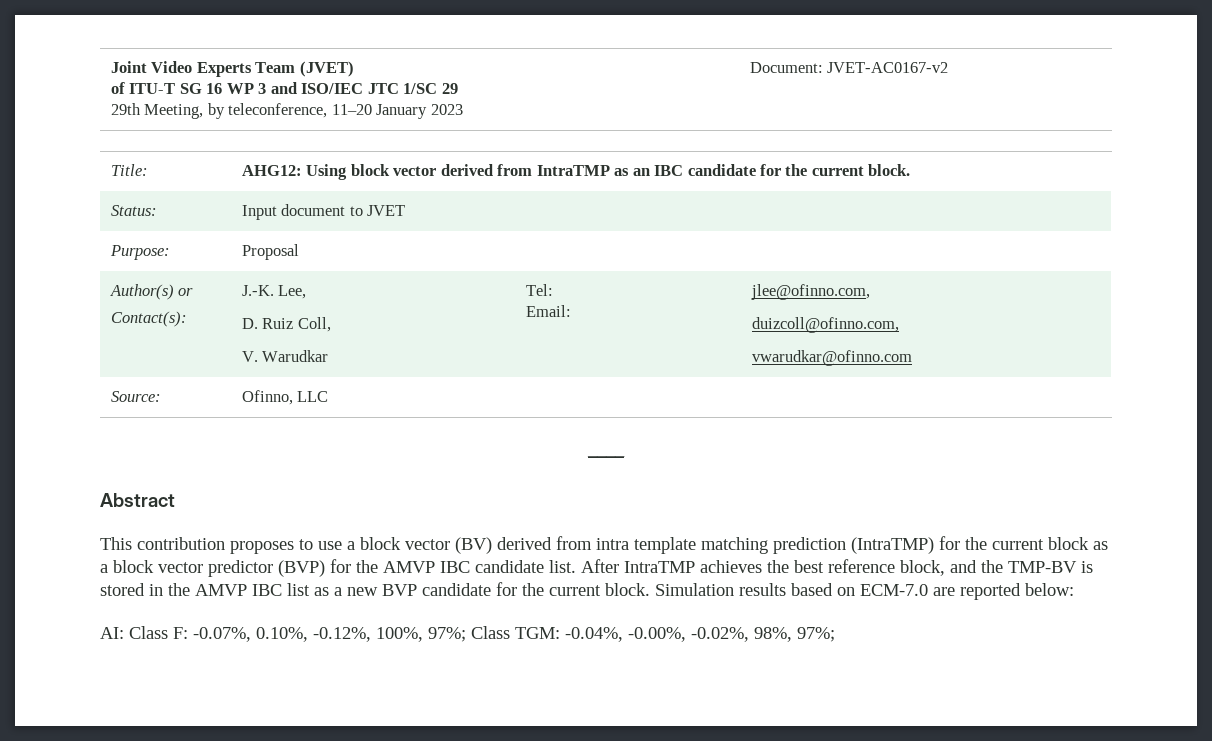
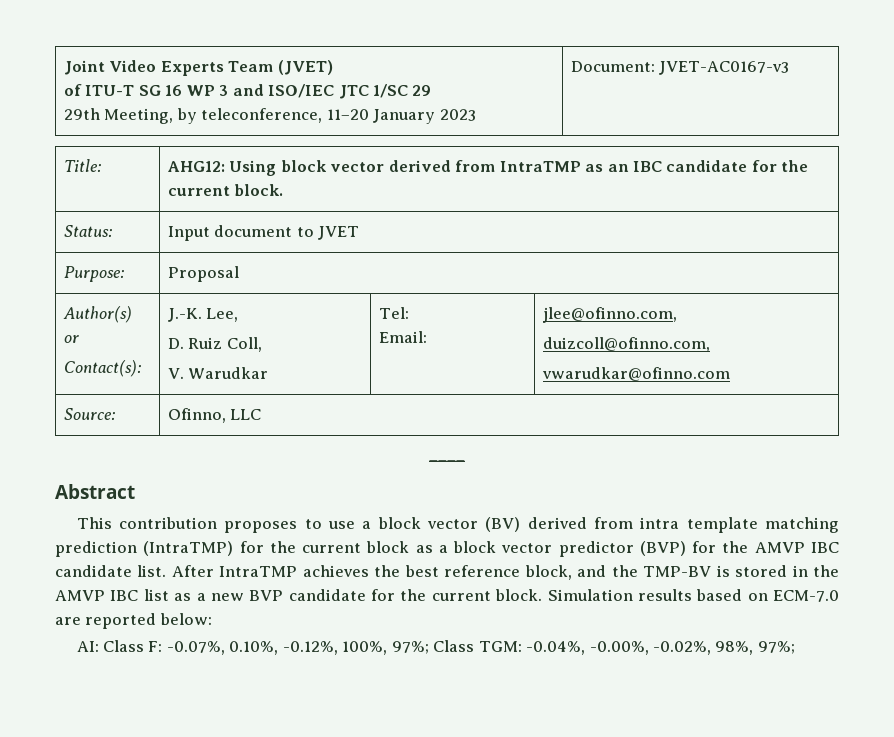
[827,62,949,73] JVET-AC0167-v2 -> [659,61,790,75] JVET-AC0167-v3

